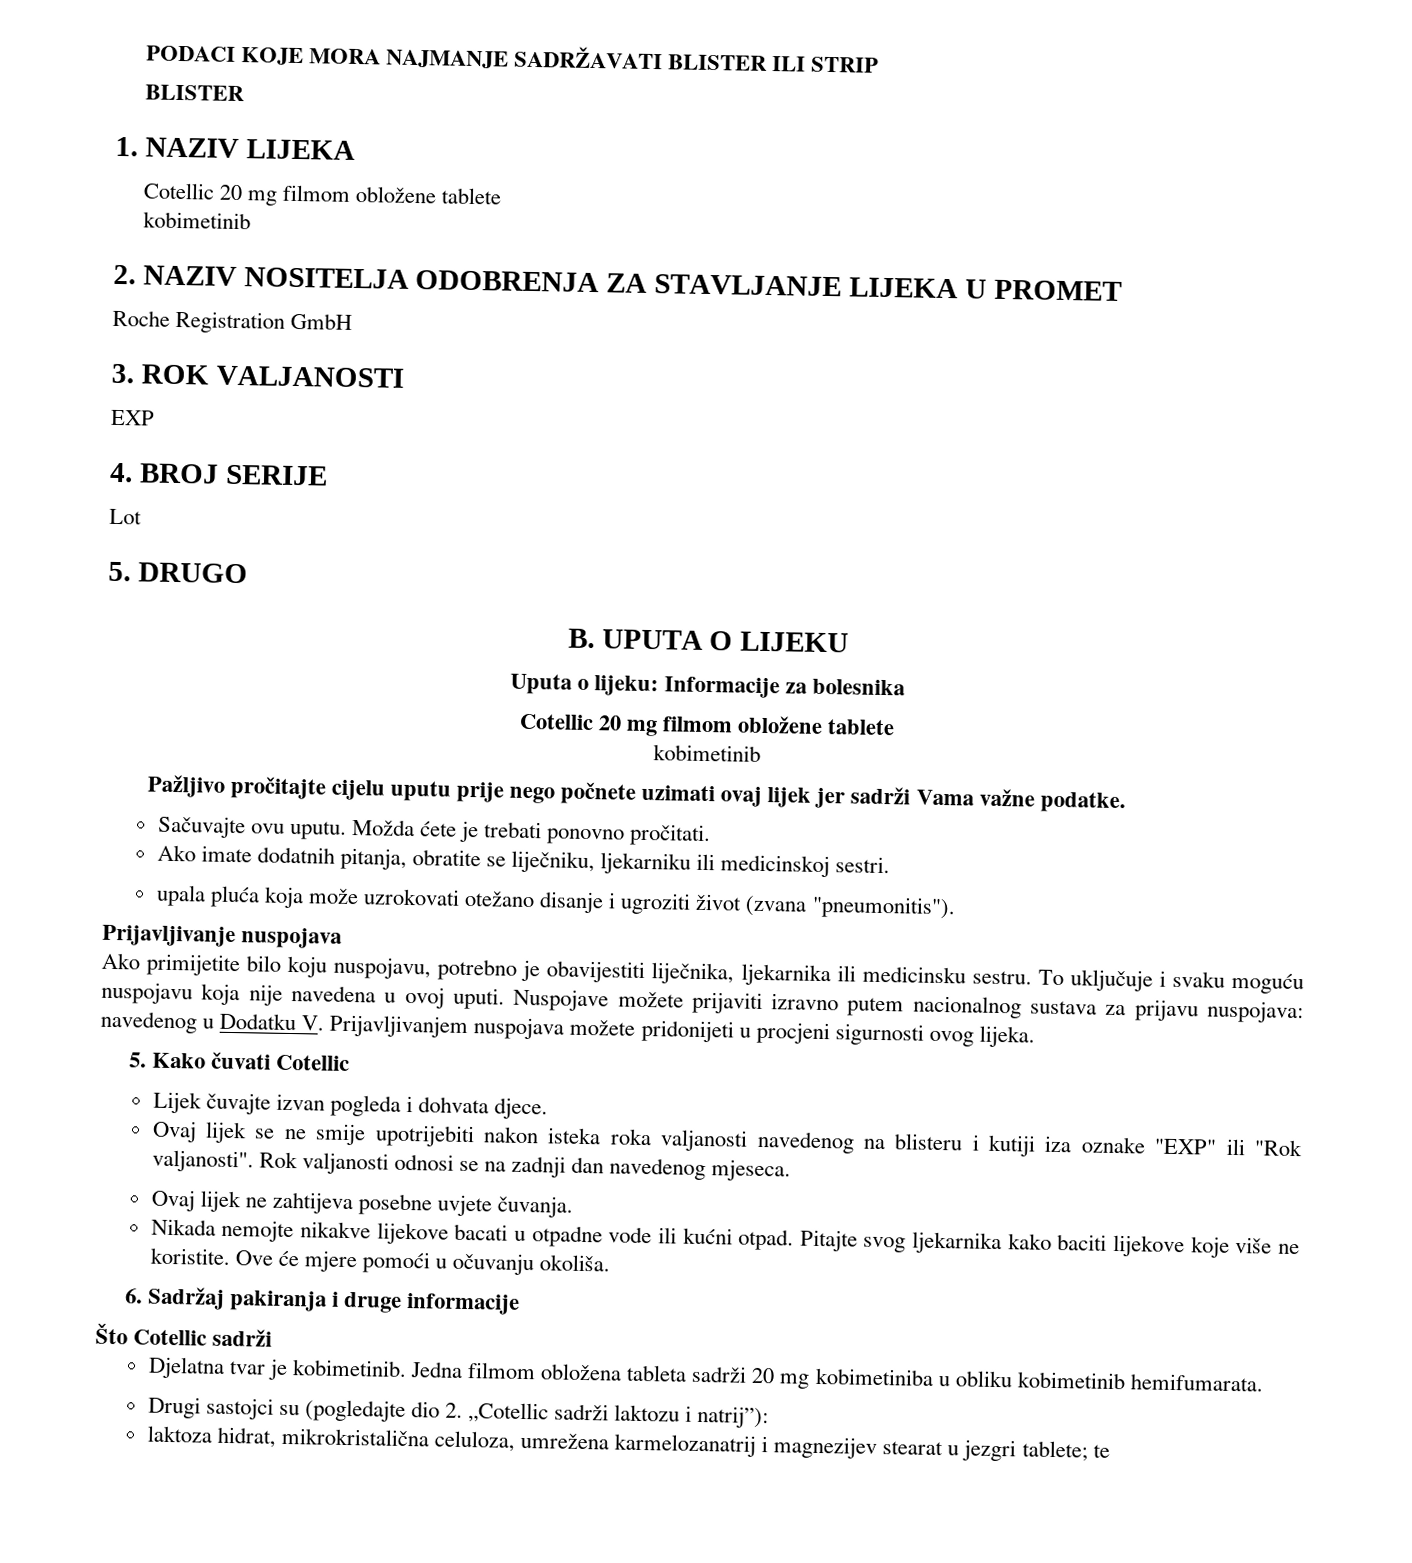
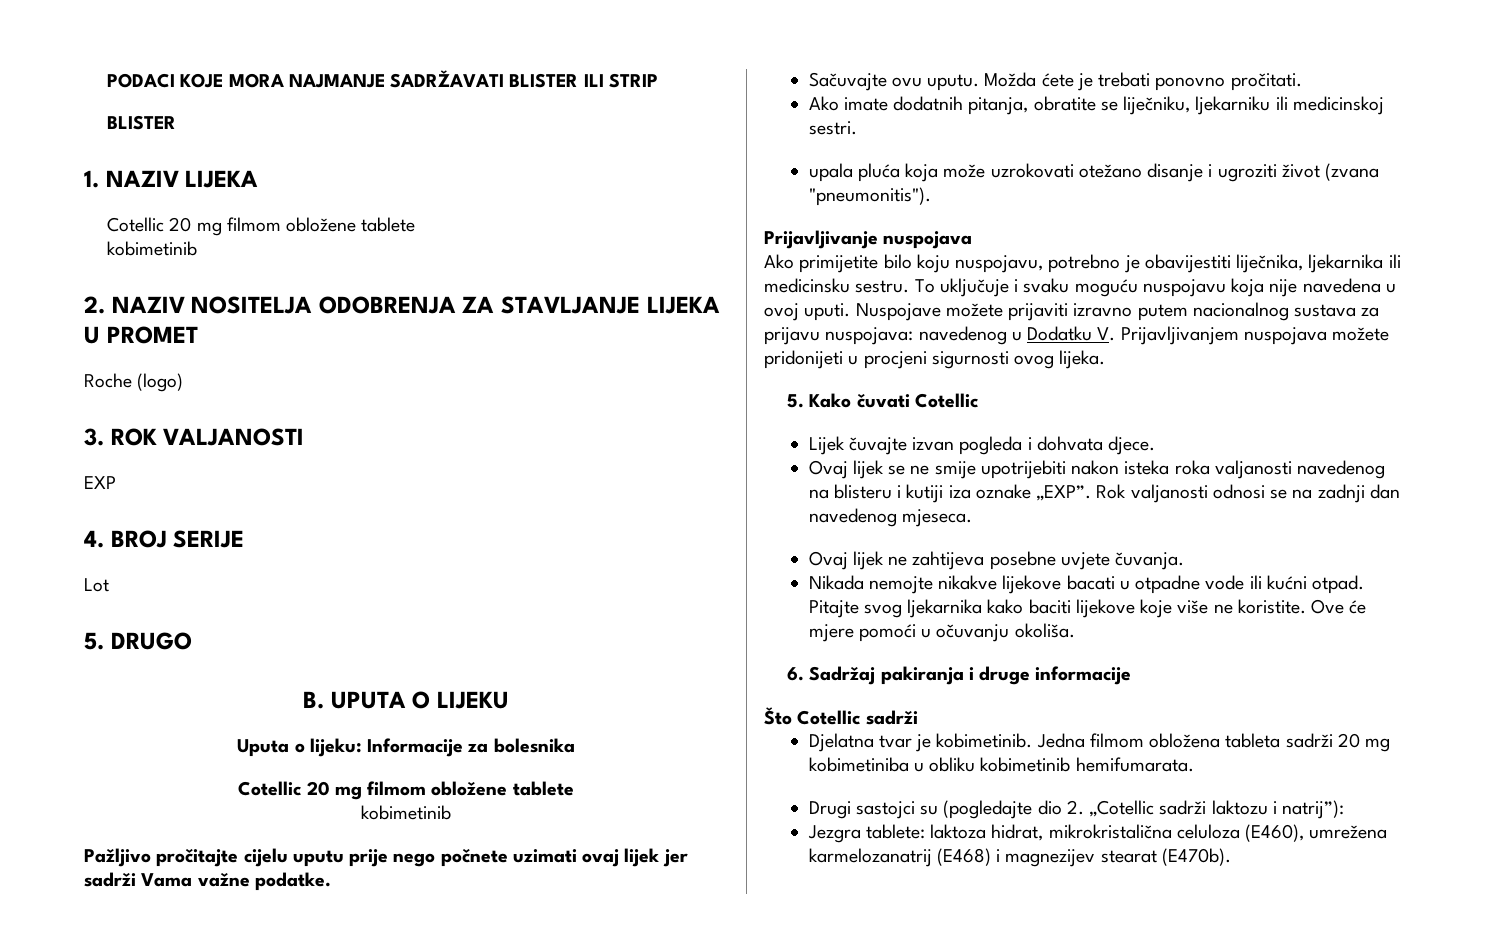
[175,310,353,334] Registration GmbH -> [137,373,184,392] (logo)
[1154,1138,1304,1157] [151,1149,254,1173] "EXP" ili "Rok valjanosti". -> [1036,485,1092,501] „EXP”.
(770, 1417) none -> [807,824,925,843] Jezgra tablete:
[433,1430,515,1452] celuloza, -> [1176,824,1305,842] celuloza (E460),
(757, 1445) none -> [936,848,991,866] (E468)
[947,1439,1110,1462] u jezgri tablete; te -> [1161,848,1231,866] (E470b).

